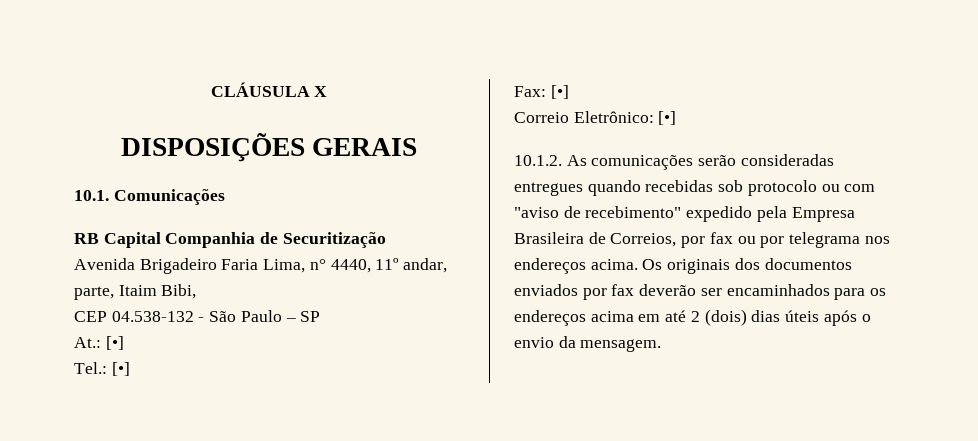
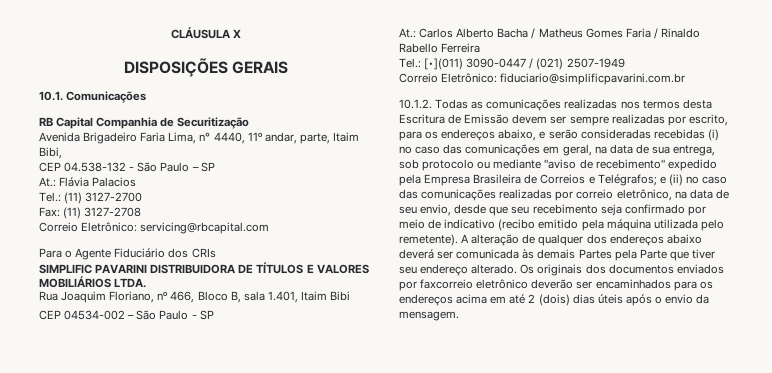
[105,336,124,350] [74,362,130,376] [•] // Tel.: [•] -> [59,177,137,187] [39,192,143,204] Flávia Palacios // Tel.: (11) 3127-2700
[550,85,569,99] [514,111,677,125] [514,154,834,170] [514,180,714,196] [•] // Correio Eletrônico: [•] // 10.1.2. As comunicações serão consideradas entregues quando recebidas -> [63,207,142,219] [39,222,270,234] [39,248,216,260] [39,262,369,274] [39,276,147,288] [39,291,351,303] [39,310,214,320] [399,28,700,39] [399,43,481,53] [399,58,625,70] [399,73,686,85] [399,99,712,111] [399,114,728,126] [399,129,719,141] [399,144,716,156] (11) 3127-2708 // Correio Eletrônico: servicing@rbcapital.com // Para o Agente Fiduciário dos CRIs // SIMPLIFIC PAVARINI DISTRIBUIDORA DE TÍTULOS E VALORES MOBILIÁRIOS LTDA. // Rua Joaquim Floriano, nº 466, Bloco B, sala 1.401, Itaim Bibi // CEP 04534-002 – São Paulo - SP // At.: Carlos Alberto Bacha / Matheus Gomes Faria / Rinaldo Rabello Ferreira // Tel.: [•](011) 3090-0447 / (021) 2507-1949 // Correio Eletrônico: fiduciario@simplificpavarini.com.br // 10.1.2. Todas as comunicações realizadas nos termos desta Escritura de Emissão devem ser sempre realizadas por escrito, para os endereços abaixo, e serão consideradas recebidas (i) no caso das comunicações em geral, na data de sua entrega,
[844,184,876,192] com -> [493,159,542,169] mediante
[610,232,890,248] [514,258,638,274] Correios, por fax ou por telegrama nos endereços acima. -> [540,174,728,186] [399,189,729,201] [399,204,706,216] [399,219,724,231] [399,234,702,246] [399,249,715,261] [399,264,518,276] Correios e Telégrafos; e (ii) no caso das comunicações realizadas por correio eletrônico, na data de seu envio, desde que seu recebimento seja confirmado por meio de indicativo (recibo emitido pela máquina utilizada pelo remetente). A alteração de qualquer dos endereços abaixo deverá ser comunicada às demais Partes pela Parte que tiver seu endereço alterado.
[611,284,635,296] fax -> [420,279,529,289] faxcorreio eletrônico

